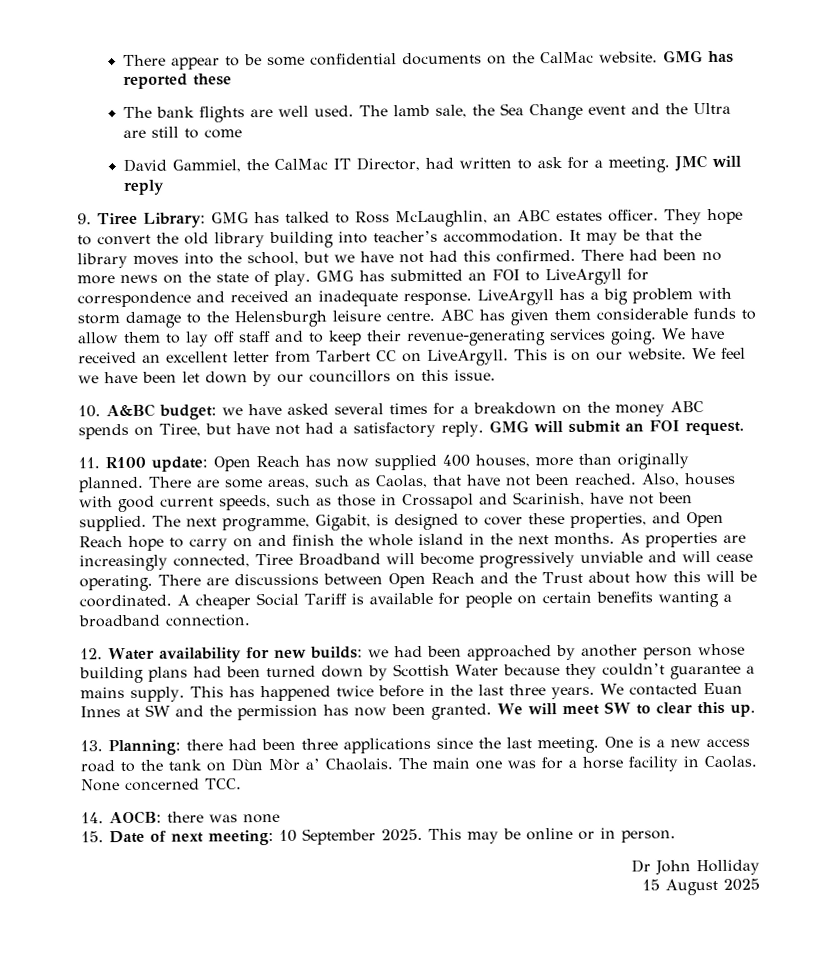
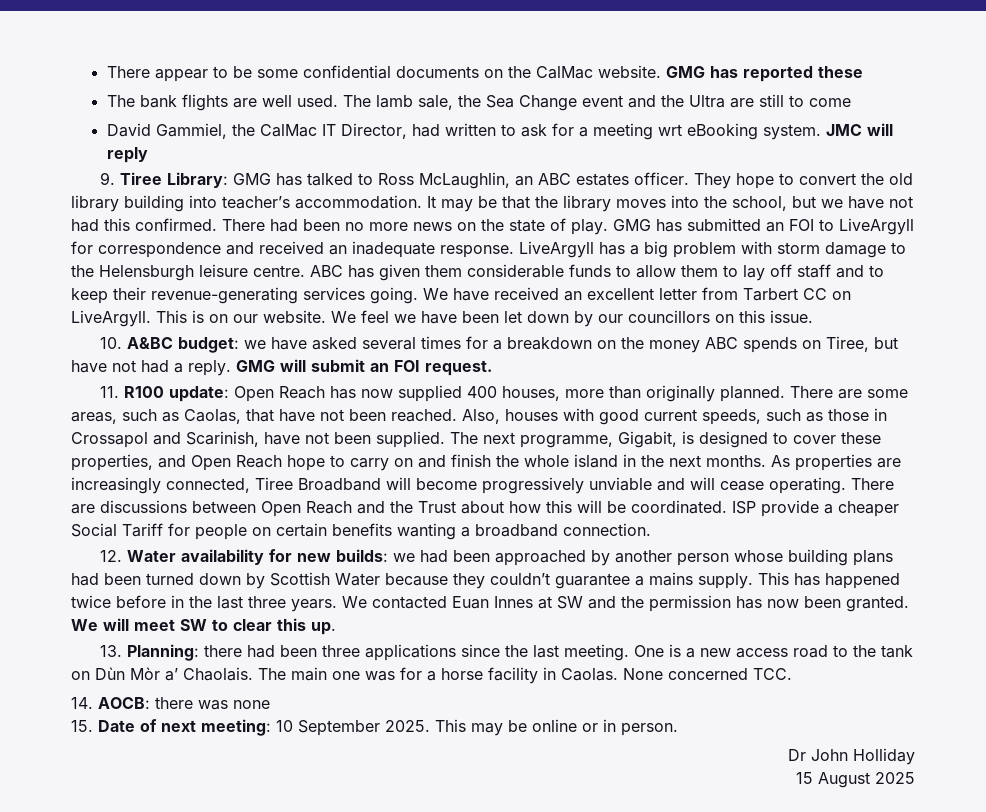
[607,156,670,173] meeting. -> [592,123,821,140] meeting wrt eBooking system.
[353,421,436,438] satisfactory -> (183, 368) none
[177,594,190,606] A -> [732,500,833,517] ISP provide a
[350,592,433,605] is available -> (163, 530) none

